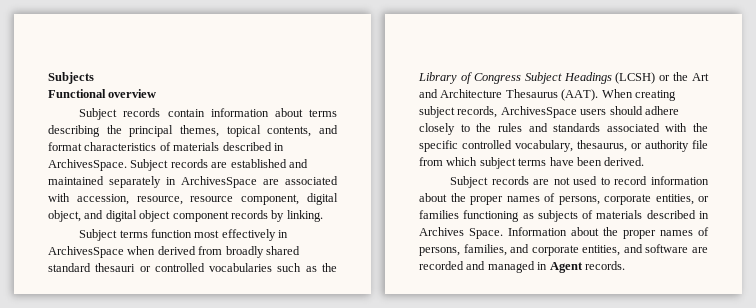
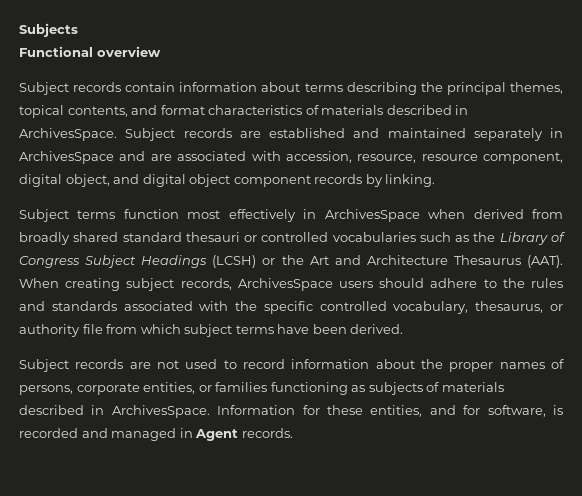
(257, 182) none -> [119,151,146,161] and
[419,123,455,135] closely -> (478, 283) none
[419,227,709,239] [419,244,708,256] Archives Space. Information about the proper names of persons, families, and corporate entities, and software are -> [111,405,563,418] ArchivesSpace. Information for these entities, and for software, is

